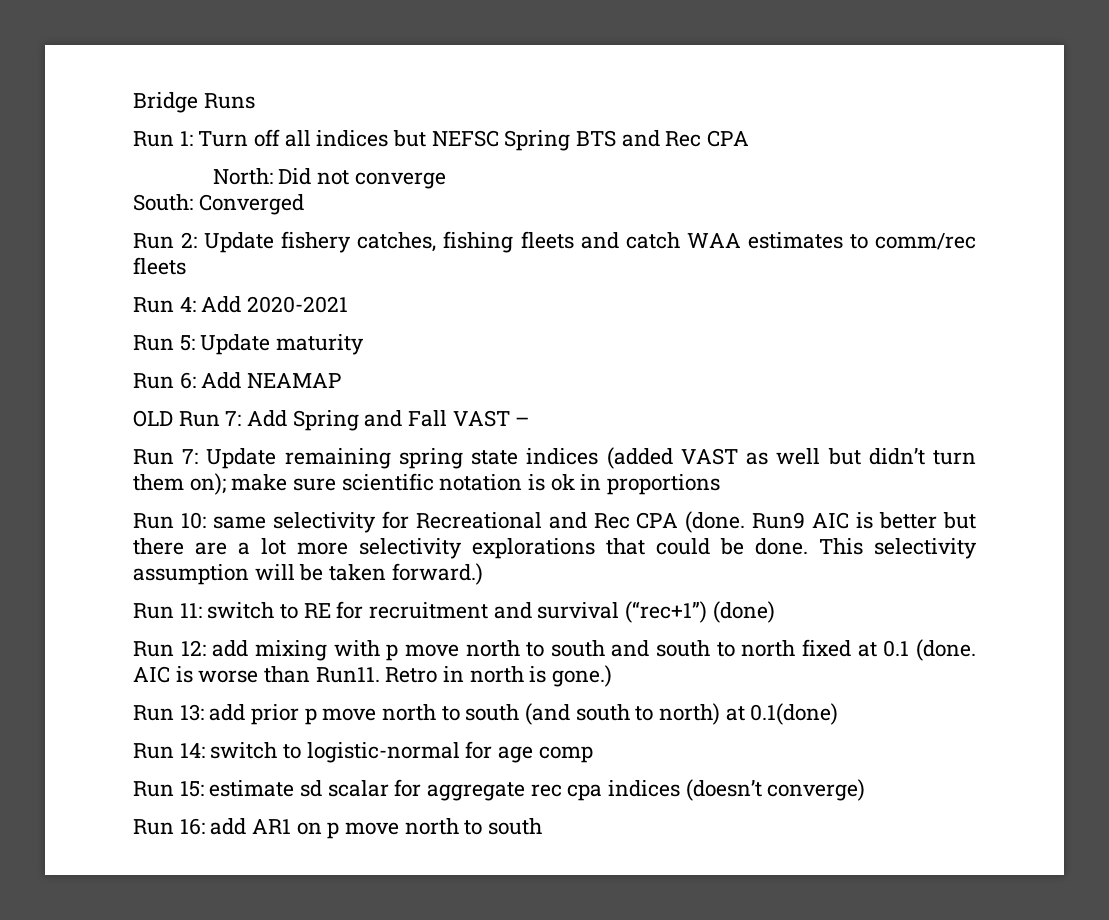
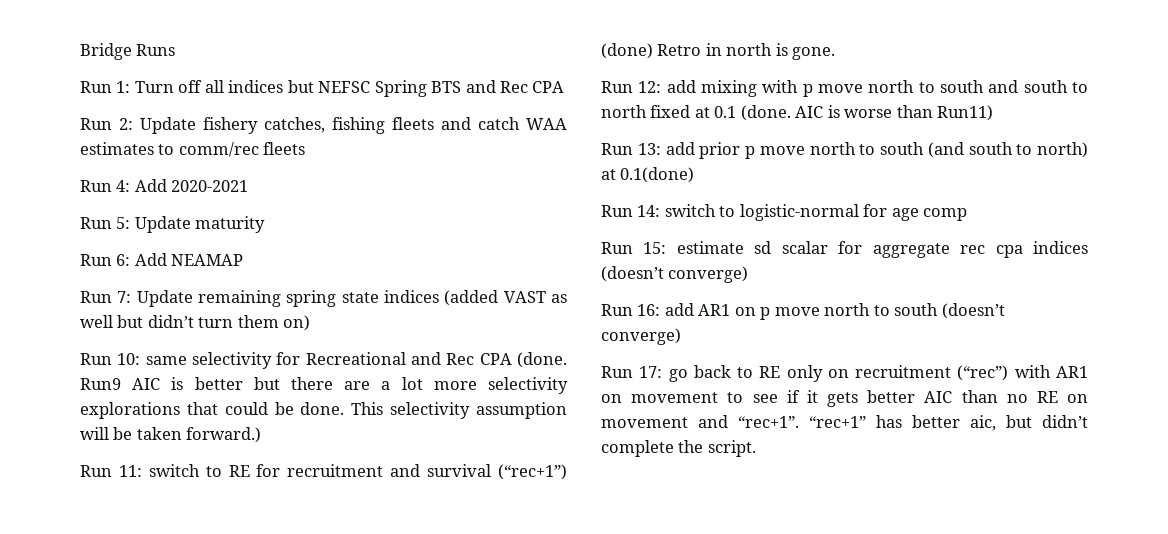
[212,168,446,189] [133,194,304,215] // North: Did not converge // South: Converged -> (565, 87) none
[133,410,530,431] // OLD Run 7: Add Spring and Fall VAST – -> (244, 260) none
[189,473,721,495] on); make sure scientific notation is ok in proportions -> [283,315,311,331] on)
(775, 612) none -> [657,43,836,60] Retro in north is gone.
[315,665,613,687] Run11. Retro in north is gone.) -> [937,105,994,121] Run11)
(543, 826) none -> [941,303,1005,319] [601,328,681,345] [601,365,1088,382] [601,390,1088,407] [601,415,1088,431] [601,440,756,457] (doesn’t converge) // Run 17: go back to RE only on recruitment (“rec”) with AR1 on movement to see if it gets better AIC than no RE on movement and “rec+1”. “rec+1” has better aic, but didn’t complete the script.

